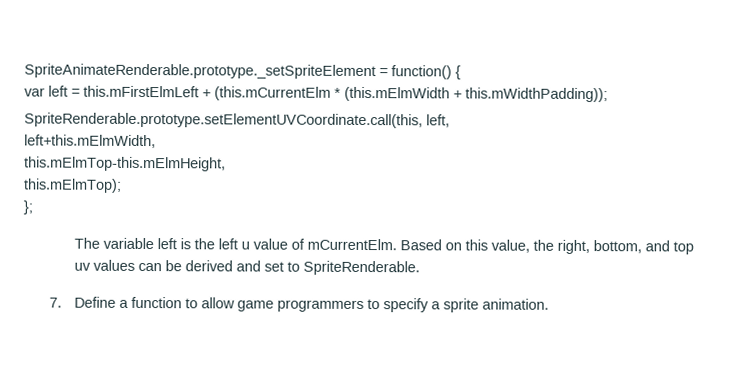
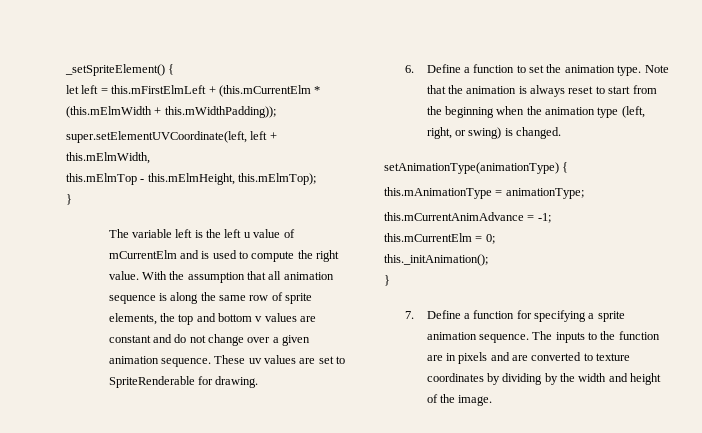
[24,63,461,80] [24,87,45,97] SpriteAnimateRenderable.prototype._setSpriteElement = function() { // var -> [65,64,175,76] [66,85,79,94] _setSpriteElement() { // let
[24,112,450,129] [24,134,156,149] [24,156,226,172] SpriteRenderable.prototype.setElementUVCoordinate.call(this, left, // left+this.mElmWidth, // this.mElmTop-this.mElmHeight, // -> [66,131,277,143] [66,152,150,164] [66,173,235,185] super.setElementUVCoordinate(left, left + this.mElmWidth, // this.mElmTop - this.mElmHeight,
[23,200,33,215] }; -> [66,194,72,205] }
[307,238,695,255] [74,259,421,276] [48,296,550,313] mCurrentElm. Based on this value, the right, bottom, and top uv values can be derived and set to SpriteRenderable. // 7. Define a function to allow game programmers to specify a sprite animation. -> [108,250,340,262] [108,271,334,283] [108,292,313,304] [108,313,317,325] [108,334,311,346] [108,355,346,367] [108,376,259,388] [405,64,669,76] [426,85,657,97] [426,106,645,118] [426,127,562,139] [384,162,569,174] [384,187,584,199] [384,212,551,223] [384,233,495,244] [384,254,488,266] [384,275,390,286] [405,310,625,322] [426,331,660,343] [426,352,631,364] [426,373,662,385] [426,394,493,406] mCurrentElm and is used to compute the right value. With the assumption that all animation sequence is along the same row of sprite elements, the top and bottom v values are constant and do not change over a given animation sequence. These uv values are set to SpriteRenderable for drawing. // 6. Define a function to set the animation type. Note that the animation is always reset to start from the beginning when the animation type (left, right, or swing) is changed. // setAnimationType(animationType) { // this.mAnimationType = animationType; // this.mCurrentAnimAdvance = -1; // this.mCurrentElm = 0; // this._initAnimation(); // } // 7. Define a function for specifying a sprite animation sequence. The inputs to the function are in pixels and are converted to texture coordinates by dividing by the width and height of the image.

